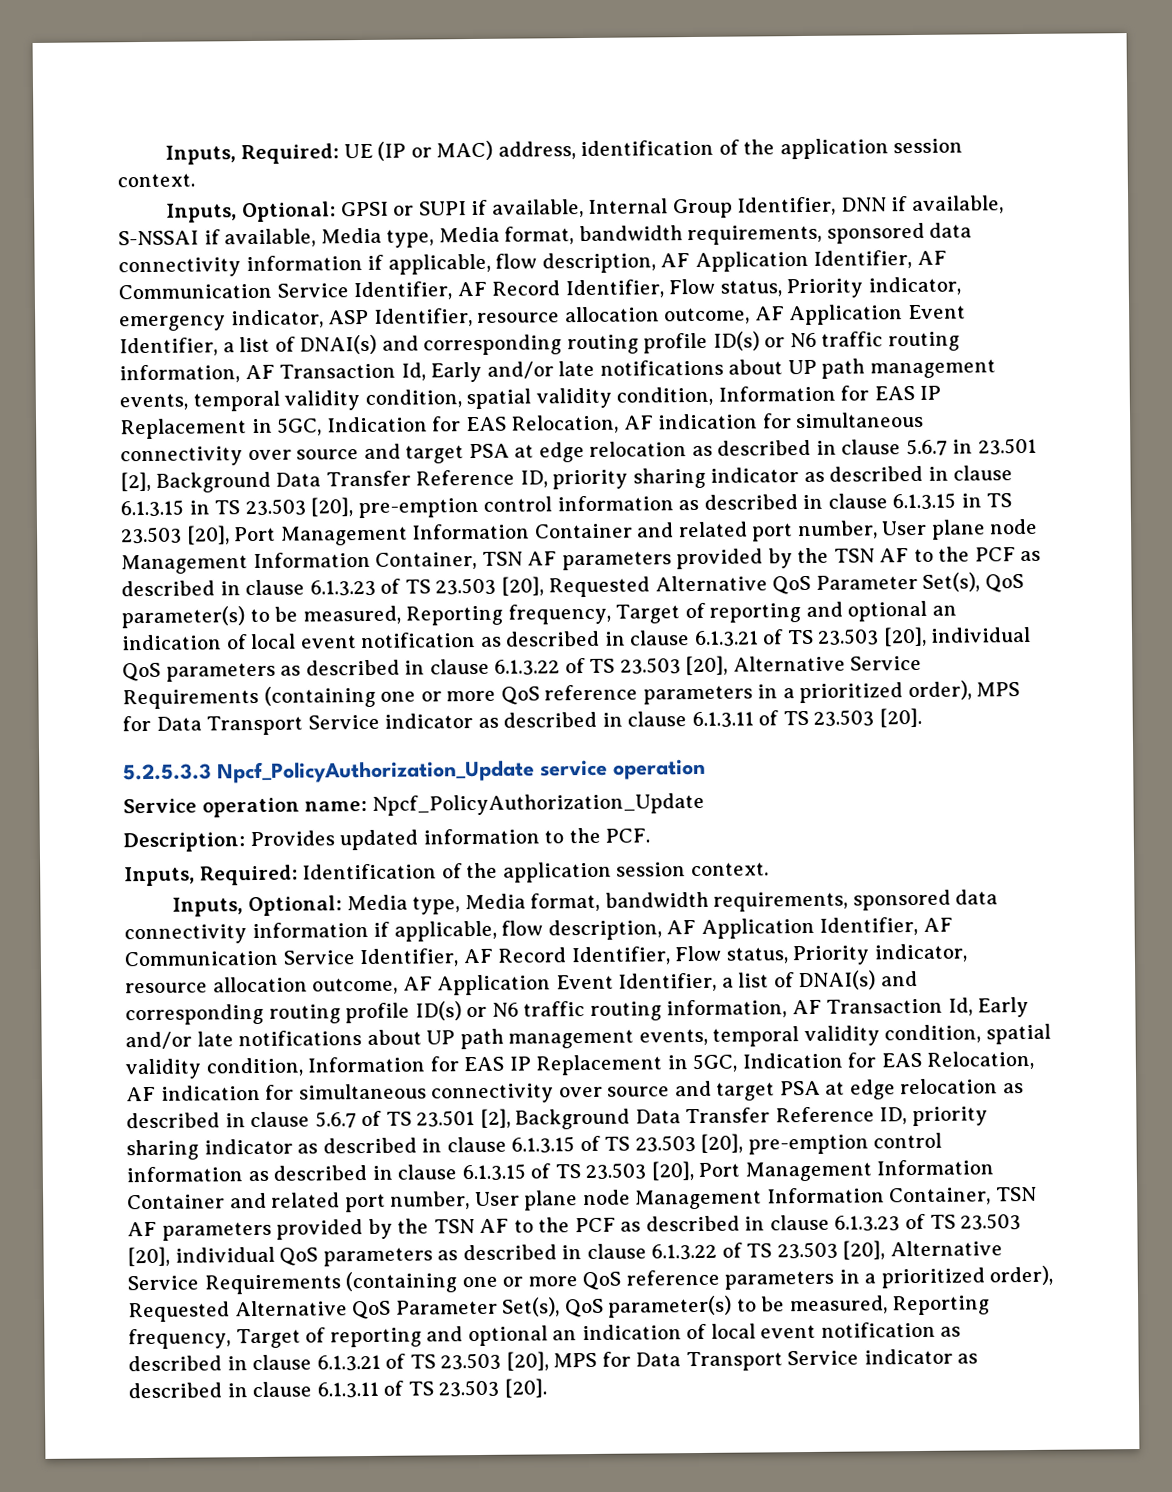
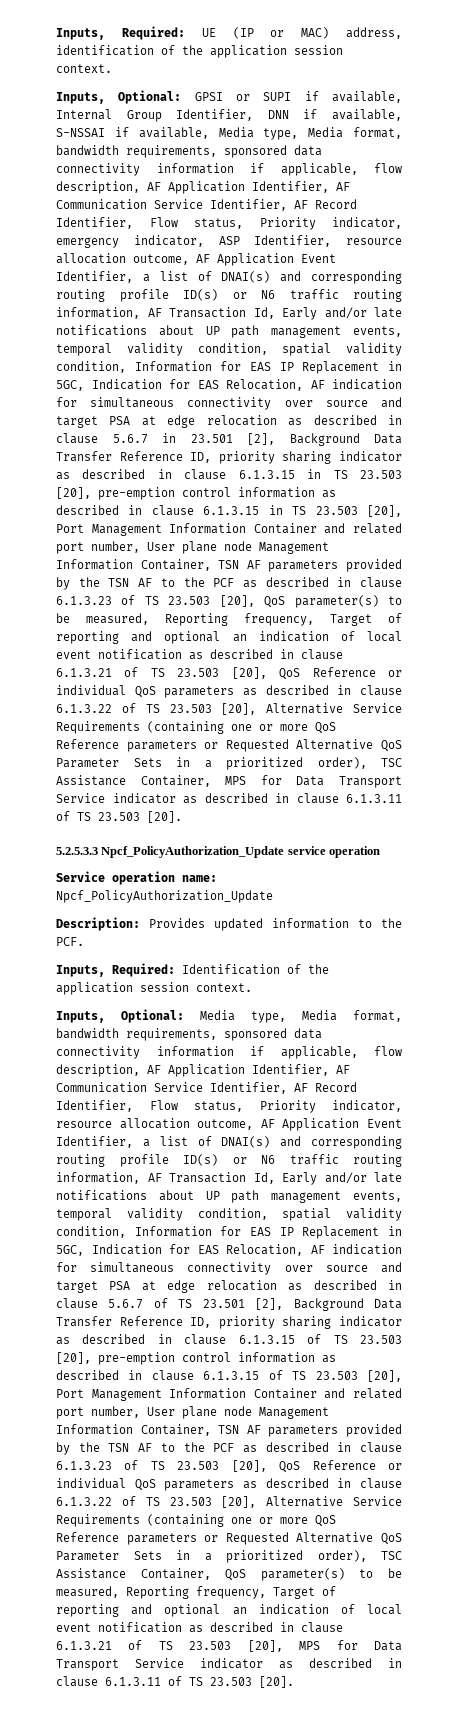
[548,572,981,598] Requested Alternative QoS Parameter Set(s), -> (255, 601) none
(927, 636) none -> [279,667,402,680] QoS Reference or
[544,680,972,705] reference parameters in a prioritized order), -> [56,739,402,752] [56,757,402,770] [56,775,211,787] Reference parameters or Requested Alternative QoS Parameter Sets in a prioritized order), TSC Assistance Container,
(170, 1256) none -> [279,1460,402,1473] QoS Reference or
[625,1265,1054,1290] [128,1297,561,1323] reference parameters in a prioritized order), Requested Alternative QoS Parameter Set(s), -> [56,1532,402,1545] [56,1550,402,1563] [56,1568,211,1580] Reference parameters or Requested Alternative QoS Parameter Sets in a prioritized order), TSC Assistance Container,

